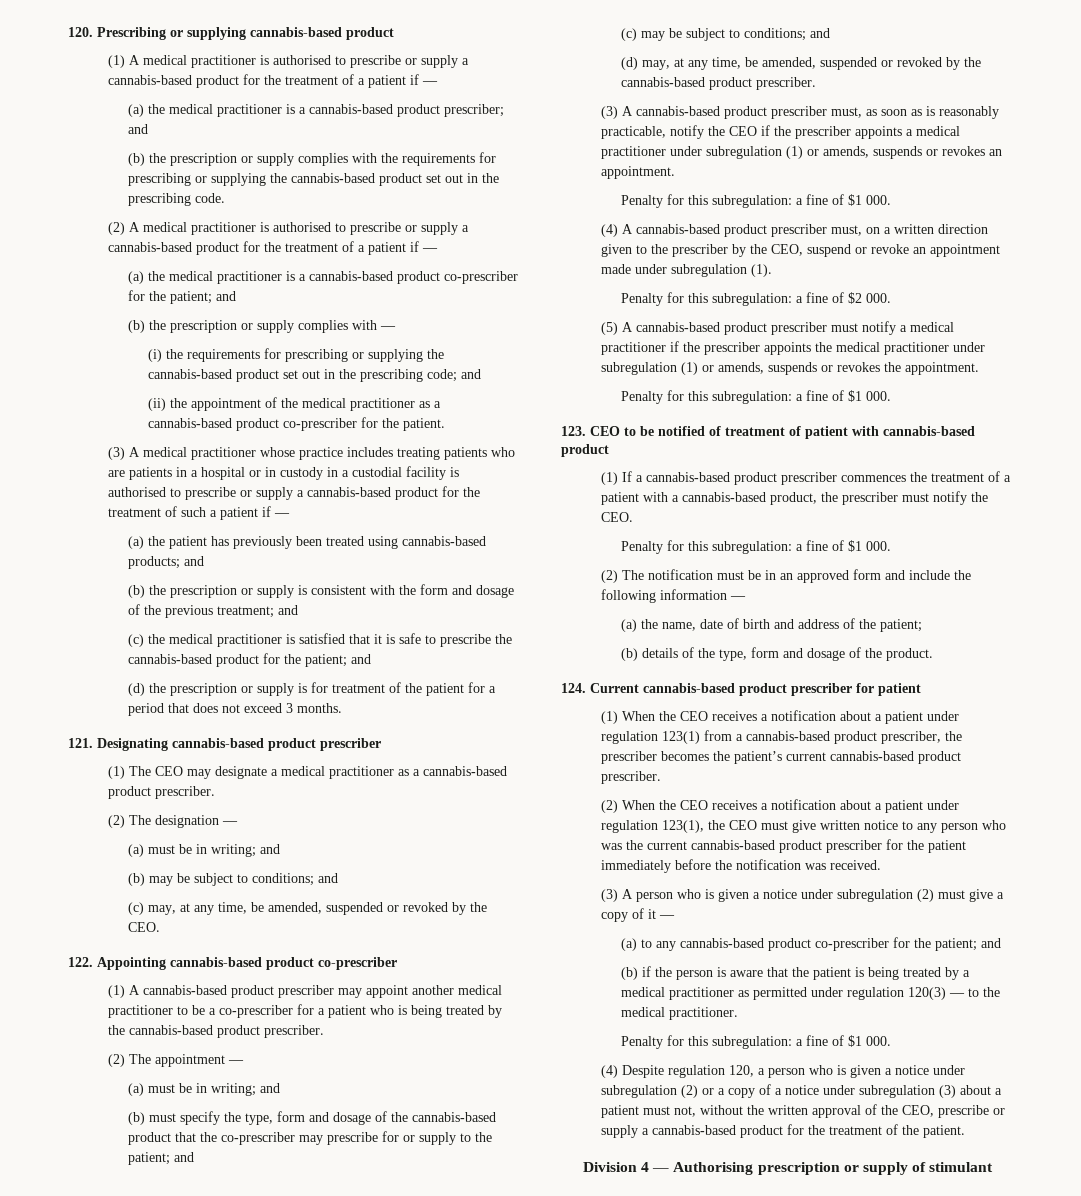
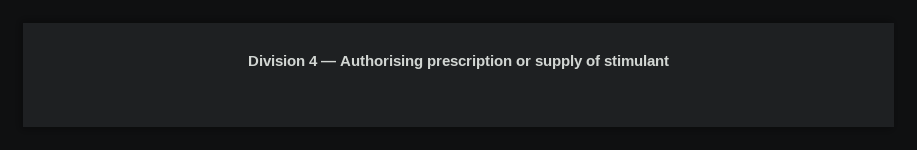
[68,27,394,40] [108,55,470,68] [108,74,439,88] [128,104,505,117] [128,124,149,134] [128,152,497,166] [128,173,500,186] [128,193,226,206] [108,222,470,235] [108,241,439,255] [128,271,519,284] [128,290,237,304] [128,320,397,333] [148,348,445,362] [148,369,482,382] [148,397,442,411] [148,417,446,431] [108,447,516,460] [108,466,460,480] [108,486,481,500] [108,506,291,520] [128,536,487,549] [128,556,205,569] [128,584,515,598] [128,604,299,618] [128,633,513,647] [128,653,372,667] [128,682,497,696] [128,703,343,716] [68,738,381,751] [108,766,508,779] [108,786,216,799] [108,815,239,828] [128,844,281,857] [128,873,339,886] [128,902,488,915] [128,922,161,932] [68,957,397,970] [108,985,503,998] [108,1004,503,1018] [108,1025,325,1038] [108,1054,245,1067] [128,1083,281,1096] [128,1111,497,1125] [128,1131,493,1145] [128,1152,195,1165] [621,28,831,41] [621,57,982,70] [621,77,817,90] [601,106,1000,119] [601,125,961,139] [601,146,1003,159] [601,166,676,179] [621,194,892,208] [601,224,989,237] [601,244,1001,257] [601,264,773,277] [621,292,892,306] [601,321,955,335] [601,341,986,355] [601,362,980,375] [621,390,892,404] [561,426,975,439] [561,444,609,457] [601,471,1012,485] [601,491,989,505] [601,512,634,522] [621,540,892,554] [601,569,972,583] [601,589,747,603] [621,618,923,632] [621,647,934,661] [561,683,921,696] [601,710,960,724] [601,730,963,744] [601,751,962,764] [601,771,662,784] [601,799,960,813] [601,820,1007,833] [601,839,967,853] [601,859,882,873] [601,889,1005,902] [601,908,676,922] [621,937,1002,951] [621,966,971,980] [621,987,1001,1000] [621,1007,739,1020] [621,1035,892,1049] [601,1065,966,1078] [601,1084,1003,1098] [601,1104,1006,1118] [601,1124,966,1138] 120. Prescribing or supplying cannabis-based product // (1) A medical practitioner is authorised to prescribe or supply a cannabis-based product for the treatment of a patient if — // (a) the medical practitioner is a cannabis-based product prescriber; and // (b) the prescription or supply complies with the requirements for prescribing or supplying the cannabis-based product set out in the prescribing code. // (2) A medical practitioner is authorised to prescribe or supply a cannabis-based product for the treatment of a patient if — // (a) the medical practitioner is a cannabis-based product co-prescriber for the patient; and // (b) the prescription or supply complies with — // (i) the requirements for prescribing or supplying the cannabis-based product set out in the prescribing code; and // (ii) the appointment of the medical practitioner as a cannabis-based product co-prescriber for the patient. // (3) A medical practitioner whose practice includes treating patients who are patients in a hospital or in custody in a custodial facility is authorised to prescribe or supply a cannabis-based product for the treatment of such a patient if — // (a) the patient has previously been treated using cannabis-based products; and // (b) the prescription or supply is consistent with the form and dosage of the previous treatment; and // (c) the medical practitioner is satisfied that it is safe to prescribe the cannabis-based product for the patient; and // (d) the prescription or supply is for treatment of the patient for a period that does not exceed 3 months. // 121. Designating cannabis-based product prescriber // (1) The CEO may designate a medical practitioner as a cannabis-based product prescriber. // (2) The designation — // (a) must be in writing; and // (b) may be subject to conditions; and // (c) may, at any time, be amended, suspended or revoked by the CEO. // 122. Appointing cannabis-based product co-prescriber // (1) A cannabis-based product prescriber may appoint another medical practitioner to be a co-prescriber for a patient who is being treated by the cannabis-based product prescriber. // (2) The appointment — // (a) must be in writing; and // (b) must specify the type, form and dosage of the cannabis-based product that the co-prescriber may prescribe for or supply to the patient; and // (c) may be subject to conditions; and // (d) may, at any time, be amended, suspended or revoked by the cannabis-based product prescriber. // (3) A cannabis-based product prescriber must, as soon as is reasonably practicable, notify the CEO if the prescriber appoints a medical practitioner under subregulation (1) or amends, suspends or revokes an appointment. // Penalty for this subregulation: a fine of $1 000. // (4) A cannabis-based product prescriber must, on a written direction given to the prescriber by the CEO, suspend or revoke an appointment made under subregulation (1). // Penalty for this subregulation: a fine of $2 000. // (5) A cannabis-based product prescriber must notify a medical practitioner if the prescriber appoints the medical practitioner under subregulation (1) or amends, suspends or revokes the appointment. // Penalty for this subregulation: a fine of $1 000. // 123. CEO to be notified of treatment of patient with cannabis-based product // (1) If a cannabis-based product prescriber commences the treatment of a patient with a cannabis-based product, the prescriber must notify the CEO. // Penalty for this subregulation: a fine of $1 000. // (2) The notification must be in an approved form and include the following information — // (a) the name, date of birth and address of the patient; // (b) details of the type, form and dosage of the product. // 124. Current cannabis-based product prescriber for patient // (1) When the CEO receives a notification about a patient under regulation 123(1) from a cannabis-based product prescriber, the prescriber becomes the patient’s current cannabis-based product prescriber. // (2) When the CEO receives a notification about a patient under regulation 123(1), the CEO must give written notice to any person who was the current cannabis-based product prescriber for the patient immediately before the notification was received. // (3) A person who is given a notice under subregulation (2) must give a copy of it — // (a) to any cannabis-based product co-prescriber for the patient; and // (b) if the person is aware that the patient is being treated by a medical practitioner as permitted under regulation 120(3) — to the medical practitioner. // Penalty for this subregulation: a fine of $1 000. // (4) Despite regulation 120, a person who is given a notice under subregulation (2) or a copy of a notice under subregulation (3) about a patient must not, without the written approval of the CEO, prescribe or supply a cannabis-based product for the treatment of the patient. // -> (247, 60) none

